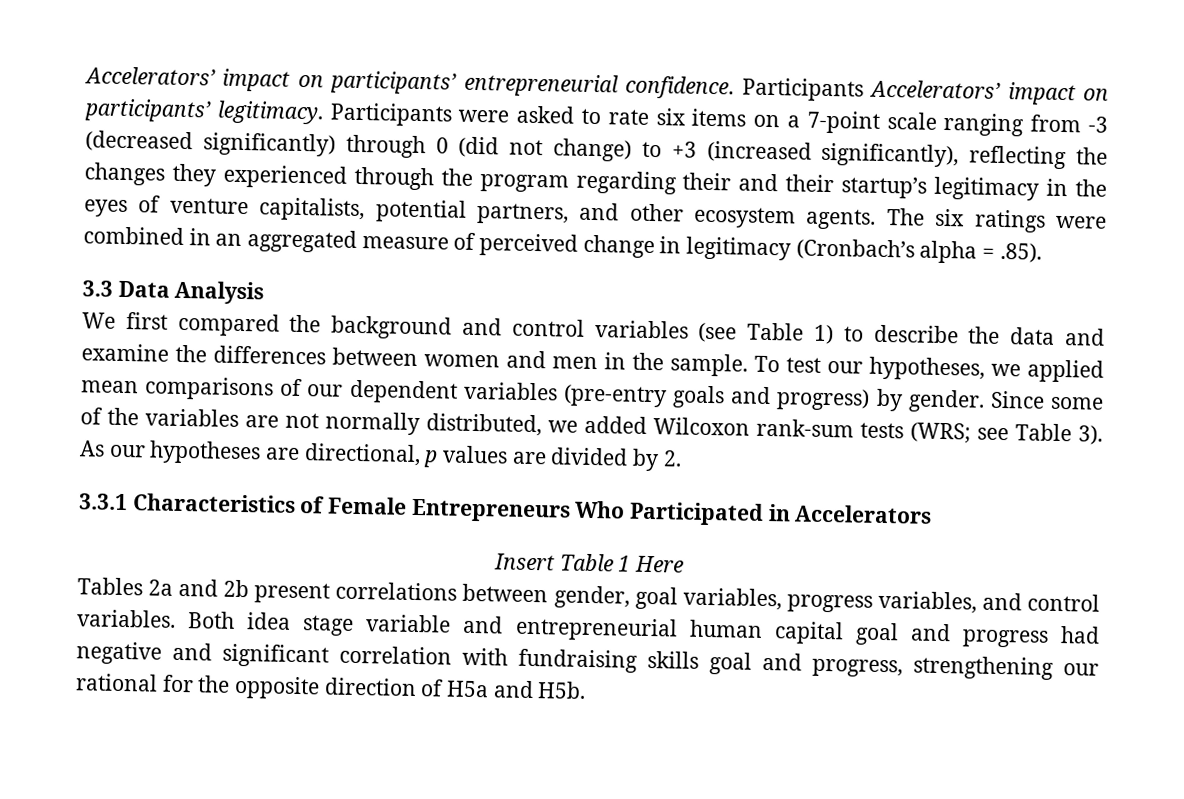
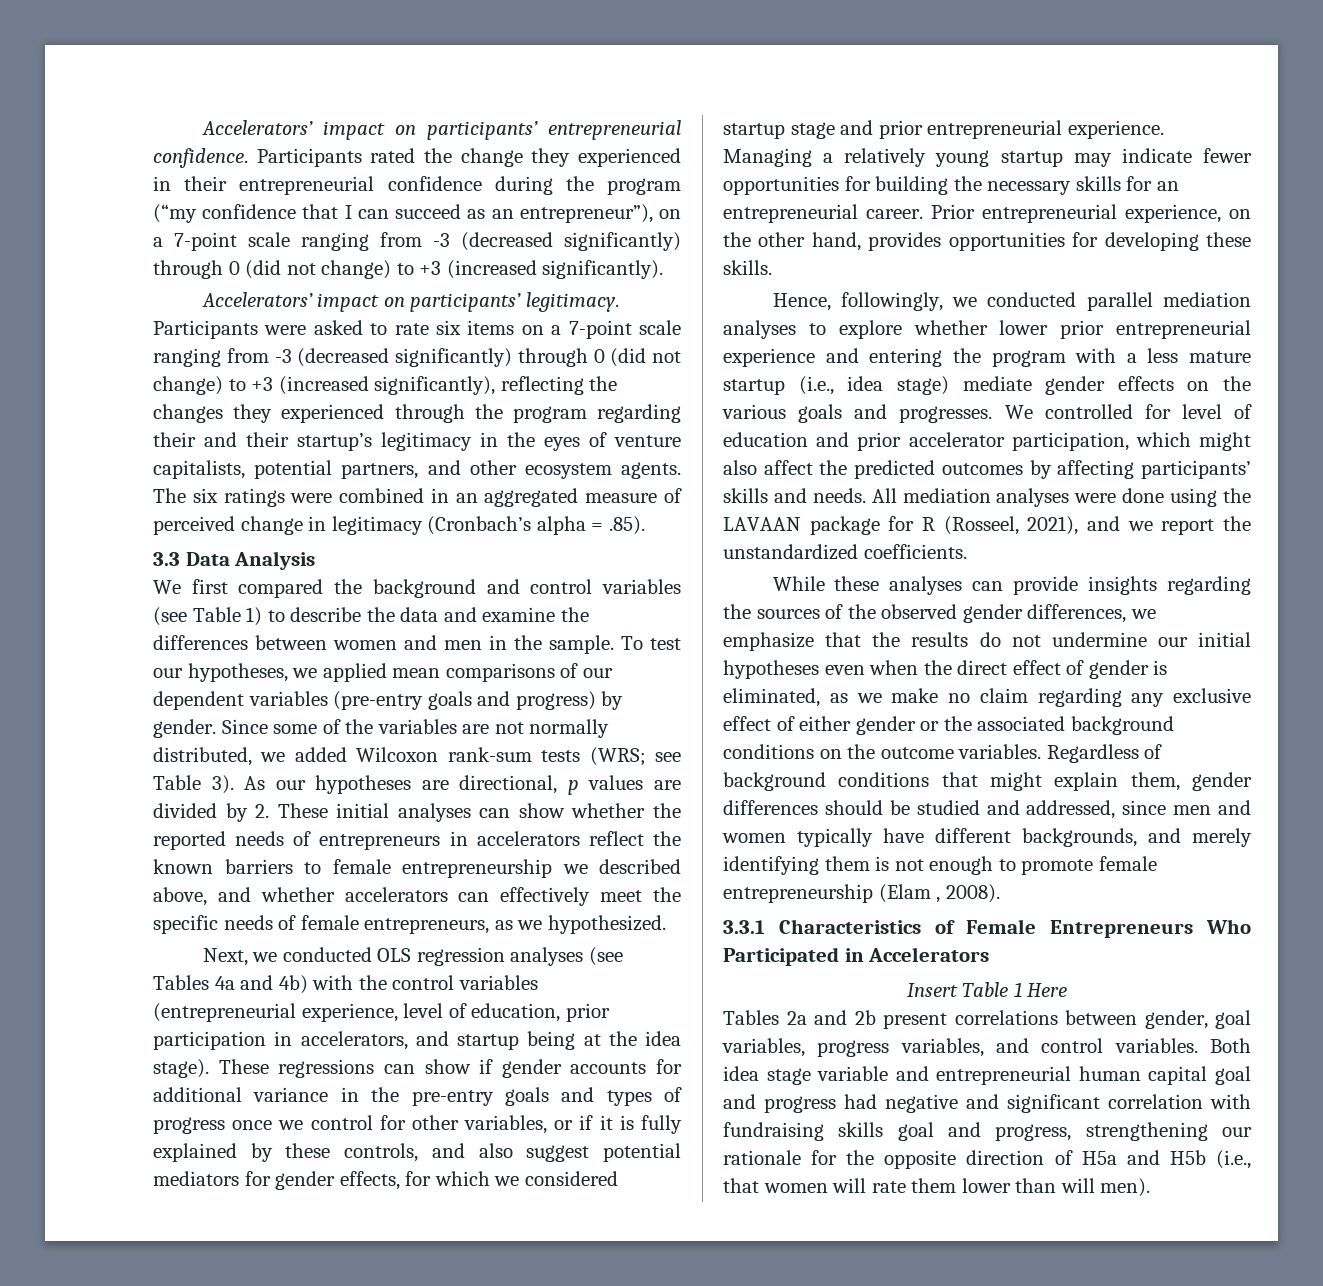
(864, 89) none -> [370,148,682,167] [153,176,681,195] [153,204,681,223] [153,232,681,251] [153,260,664,279] rated the change they experienced in their entrepreneurial confidence during the program (“my confidence that I can succeed as an entrepreneur”), on a 7-point scale ranging from -3 (decreased significantly) through 0 (did not change) to +3 (increased significantly). //
(682, 458) none -> [277,803,681,822] [153,831,682,850] [153,859,681,878] [153,887,681,906] [153,915,666,934] [202,947,623,966] [153,975,538,994] [153,1003,610,1022] [153,1031,681,1050] [153,1059,682,1078] [153,1087,682,1106] [153,1115,682,1134] [153,1143,681,1162] [153,1171,618,1190] [723,120,1164,139] [723,148,1252,167] [723,176,1179,195] [723,204,1251,223] [723,232,1251,251] [723,260,772,275] [772,292,1251,311] [723,320,1251,339] [723,348,1251,367] [723,376,1251,395] [722,404,1252,423] [723,432,1251,451] [723,460,1251,479] [723,488,1251,507] [723,516,1251,535] [723,544,967,560] [772,576,1251,595] [723,604,1156,623] [723,632,1251,651] [723,660,1168,679] [723,688,1251,707] [723,716,1174,735] [723,744,1163,763] [723,772,1252,791] [723,800,1251,819] [722,828,1252,847] [723,856,1157,875] [723,884,1000,903] These initial analyses can show whether the reported needs of entrepreneurs in accelerators reflect the known barriers to female entrepreneurship we described above, and whether accelerators can effectively meet the specific needs of female entrepreneurs, as we hypothesized. // Next, we conducted OLS regression analyses (see Tables 4a and 4b) with the control variables (entrepreneurial experience, level of education, prior participation in accelerators, and startup being at the idea stage). These regressions can show if gender accounts for additional variance in the pre-entry goals and types of progress once we control for other variables, or if it is fully explained by these controls, and also suggest potential mediators for gender effects, for which we considered startup stage and prior entrepreneurial experience. Managing a relatively young startup may indicate fewer opportunities for building the necessary skills for an entrepreneurial career. Prior entrepreneurial experience, on the other hand, provides opportunities for developing these skills. // Hence, followingly, we conducted parallel mediation analyses to explore whether lower prior entrepreneurial experience and entering the program with a less mature startup (i.e., idea stage) mediate gender effects on the various goals and progresses. We controlled for level of education and prior accelerator participation, which might also affect the predicted outcomes by affecting participants’ skills and needs. All mediation analyses were done using the LAVAAN package for R (Rosseel, 2021), and we report the unstandardized coefficients. // While these analyses can provide insights regarding the sources of the observed gender differences, we emphasize that the results do not undermine our initial hypotheses even when the direct effect of gender is eliminated, as we make no claim regarding any exclusive effect of either gender or the associated background conditions on the outcome variables. Regardless of background conditions that might explain them, gender differences should be studied and addressed, since men and women typically have different backgrounds, and merely identifying them is not enough to promote female entrepreneurship (Elam , 2008).
[75,673,158,692] rational -> [723,1150,801,1165] rationale
[537,681,587,699] H5b. -> [1169,1150,1251,1169] [723,1178,1151,1197] H5b (i.e., that women will rate them lower than will men).

